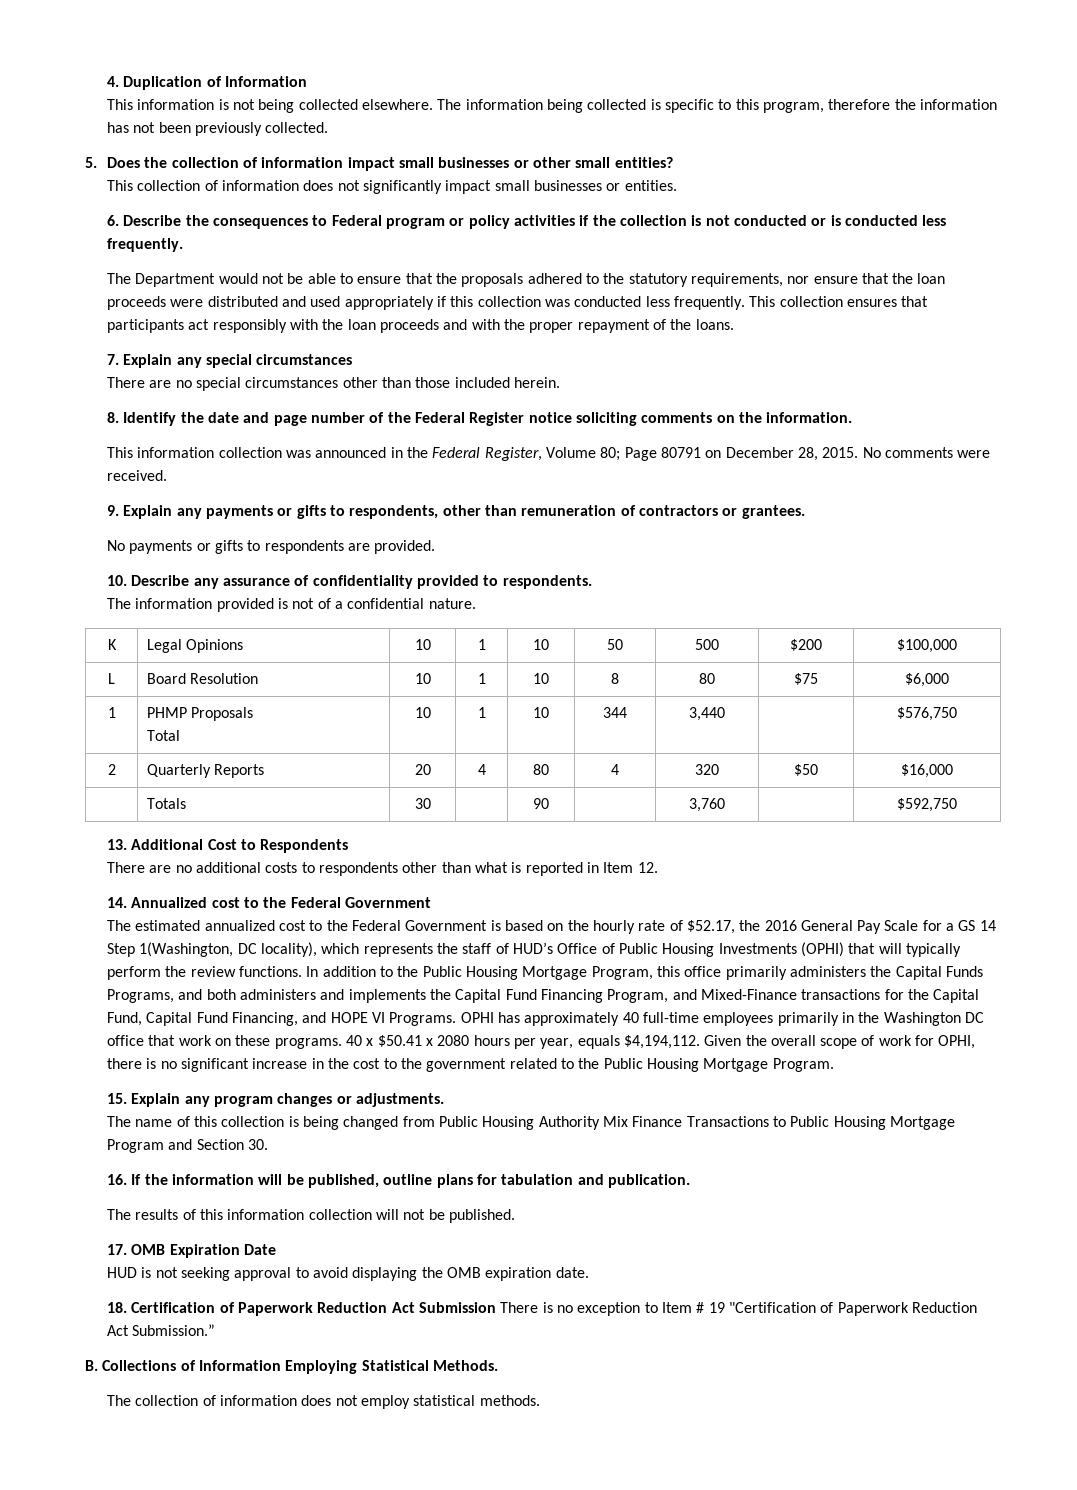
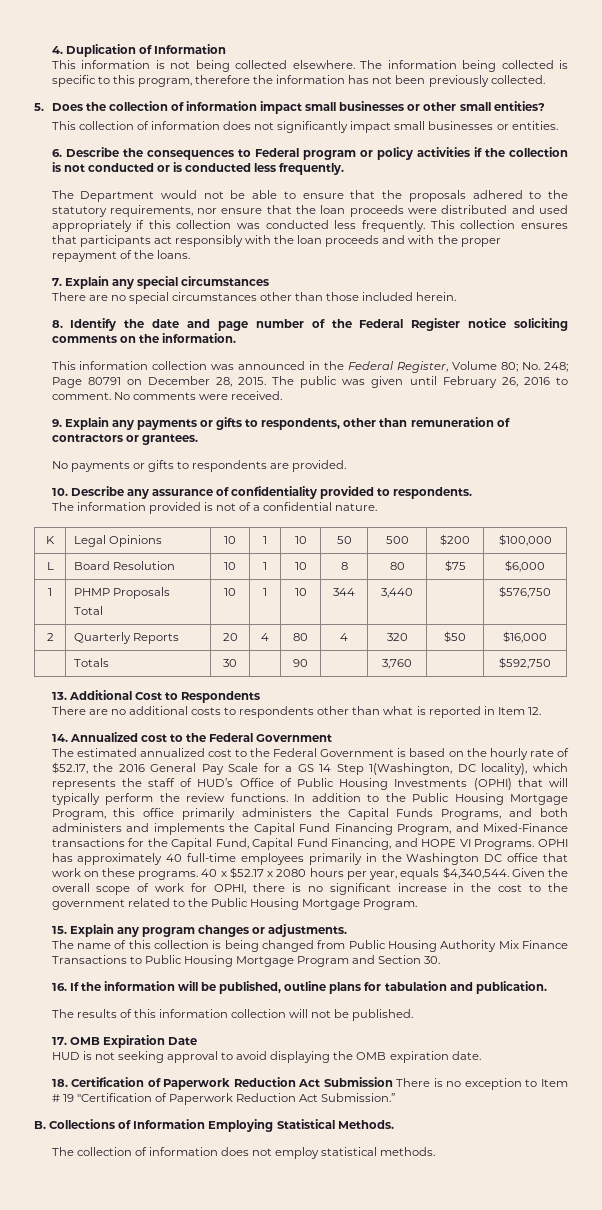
(621, 454) none -> [522,362,568,372] No. 248;
(859, 452) none -> [272,376,568,388] [51,392,111,400] The public was given until February 26, 2016 to comment.
[377,1035,422,1047] $50.41 -> [229,867,264,879] $52.17
[623,1035,700,1049] $4,194,112. -> [442,867,509,879] $4,340,544.

